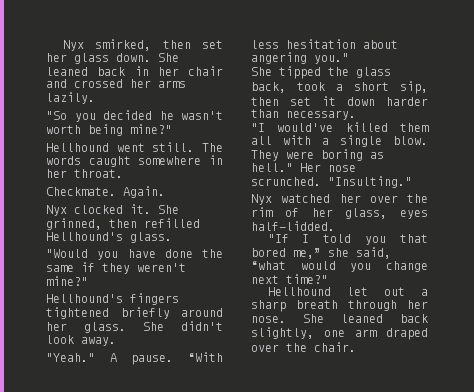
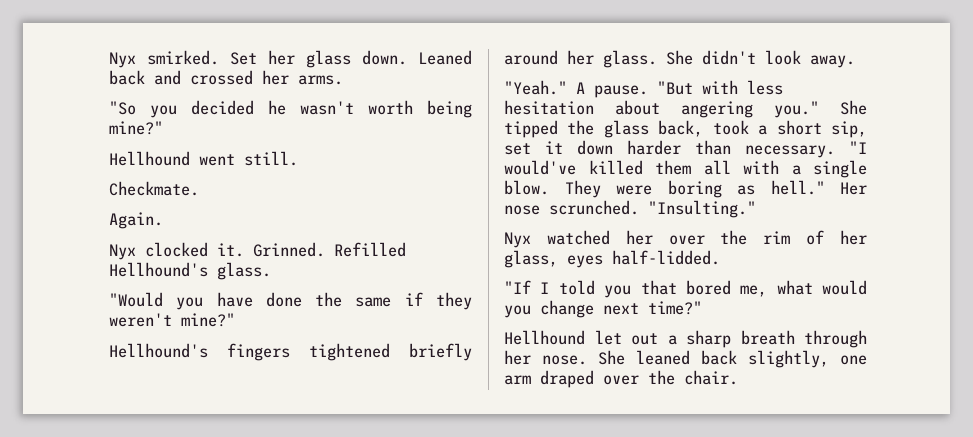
[62,39,223,51] [46,53,179,64] [46,66,223,76] Nyx smirked, then set her glass down. She leaned back in her chair -> [109,50,472,68] [109,70,145,85] Nyx smirked. Set her glass down. Leaned back
[158,80,186,88] [46,92,95,104] arms lazily. -> [298,75,343,85] arms.
[202,143,223,152] [46,155,223,167] [46,169,123,178] The words caught somewhere in her throat. -> (298, 158) none
(116, 191) none -> (199, 188) //
[158,205,179,214] [46,218,200,230] She grinned, then refilled -> [253,242,406,257] Grinned. Refilled
[188,352,223,362] “With -> [657,80,738,95] "But with
(349, 58) // -> (819, 109) none
[251,97,279,106] then -> (867, 129) none
(356, 115) // -> (835, 151) none
[293,247,391,259] [251,261,286,270] me,” she said, “what -> [740,280,813,297] me, what

